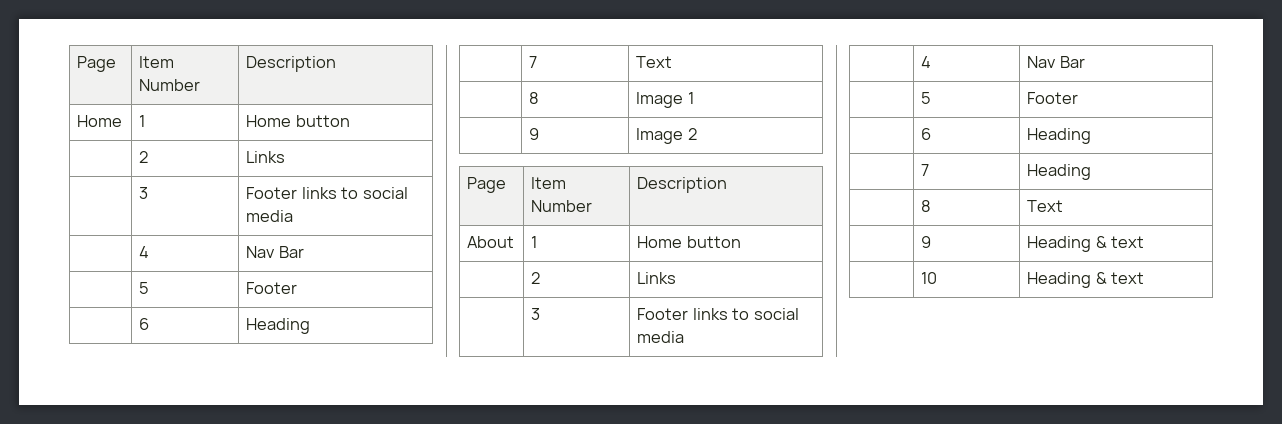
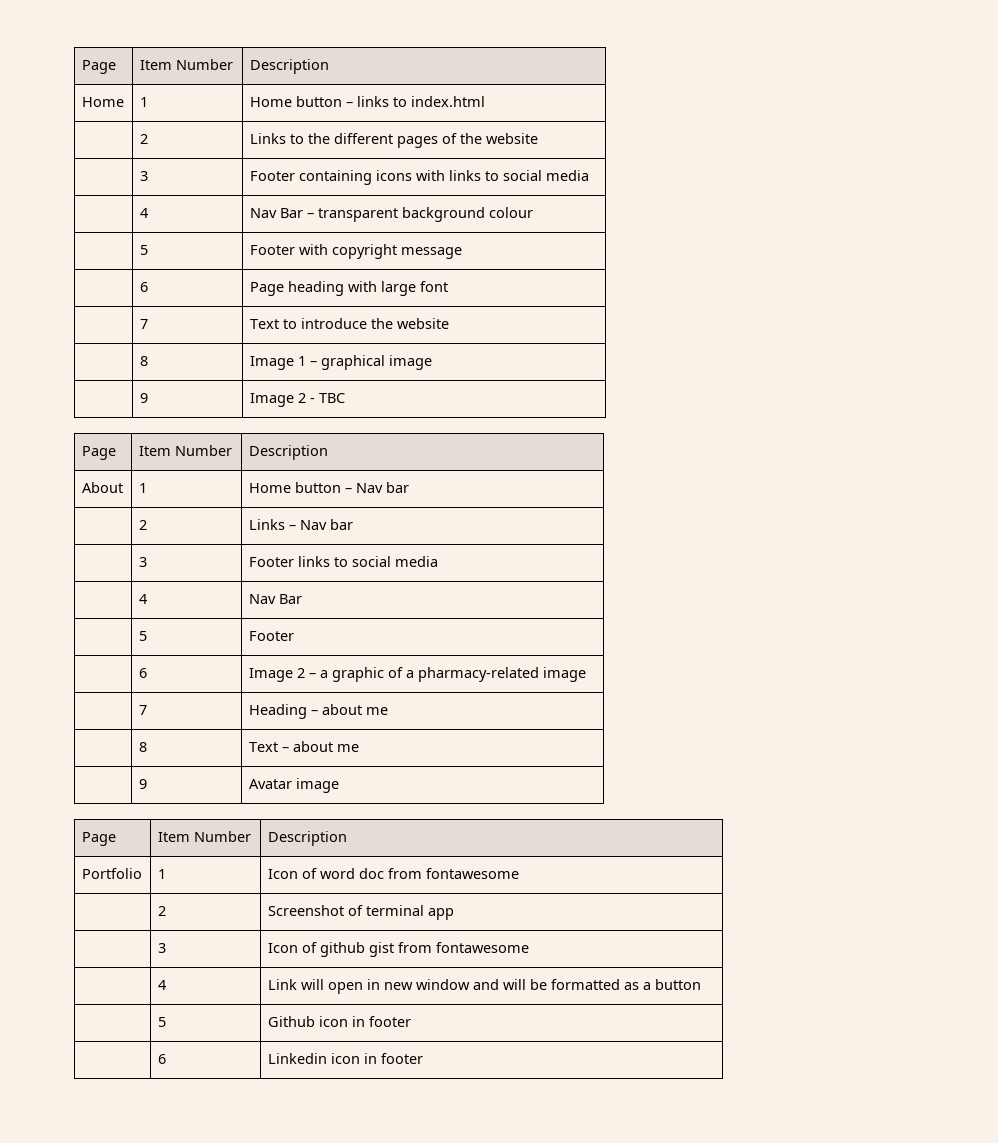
[139,151,149,163] [246,151,286,163] // | 2 | Links -> [345,96,485,107] [139,134,148,144] [249,133,538,148] [139,171,148,181] [249,170,589,185] [139,208,148,218] [249,207,533,222] [139,245,148,255] [249,244,462,259] [139,282,148,292] [249,281,448,296] [139,319,148,329] [249,318,449,329] [139,356,148,366] [249,355,432,370] [139,393,148,403] [249,393,345,407] [81,446,116,460] [138,445,232,456] [248,445,328,460] [81,482,123,493] [138,483,147,493] [248,482,409,493] [138,520,147,530] [248,519,353,530] – links to index.html // | 2 | Links to the different pages of the website // | 3 | Footer containing icons with links to social media // | 4 | Nav Bar – transparent background colour // | 5 | Footer with copyright message // | 6 | Page heading with large font // | 7 | Text to introduce the website // | 8 | Image 1 – graphical image // | 9 | Image 2 - TBC // Page | Item Number | Description // About | 1 | Home button – Nav bar // | 2 | Links – Nav bar
[246,318,311,334] [529,56,538,68] [636,56,673,68] [529,92,540,104] [636,92,694,108] [529,128,540,140] [636,128,697,144] [467,177,507,193] [531,177,567,189] [531,200,593,212] [637,177,728,193] [467,236,515,248] [531,236,538,248] [637,236,741,248] [531,272,541,284] [637,272,677,284] [531,308,541,320] [637,308,799,320] [637,331,685,343] [921,56,932,68] [1027,56,1085,68] [921,92,932,104] [1027,92,1079,104] [921,128,932,140] [1027,128,1092,144] [921,164,930,176] [1027,164,1092,180] [921,200,932,212] [1027,200,1064,212] [921,236,932,248] [1027,236,1145,252] [921,272,938,284] [1027,272,1145,288] Heading // | 7 | Text // | 8 | Image 1 // | 9 | Image 2 // Page | Item Number | Description // About | 1 | Home button // | 2 | Links // | 3 | Footer links to social media // | 4 | Nav Bar // | 5 | Footer // | 6 | Heading // | 7 | Heading // | 8 | Text // | 9 | Heading & text // | 10 | Heading & text -> [248,667,586,682] [138,705,147,715] [248,704,388,719] [138,742,147,752] [248,741,359,752] [138,779,147,789] [248,778,339,793] [81,832,116,846] [157,831,251,842] [267,831,347,846] [81,868,142,879] [157,869,166,879] [267,868,519,879] [157,906,166,916] [267,905,454,920] [157,943,166,953] [267,942,529,957] [157,980,166,990] [267,979,701,994] [157,1017,166,1027] [267,1016,411,1027] [157,1054,166,1064] [267,1053,423,1064] Image 2 – a graphic of a pharmacy-related image // | 7 | Heading – about me // | 8 | Text – about me // | 9 | Avatar image // Page | Item Number | Description // Portfolio | 1 | Icon of word doc from fontawesome // | 2 | Screenshot of terminal app // | 3 | Icon of github gist from fontawesome // | 4 | Link will open in new window and will be formatted as a button // | 5 | Github icon in footer // | 6 | Linkedin icon in footer

